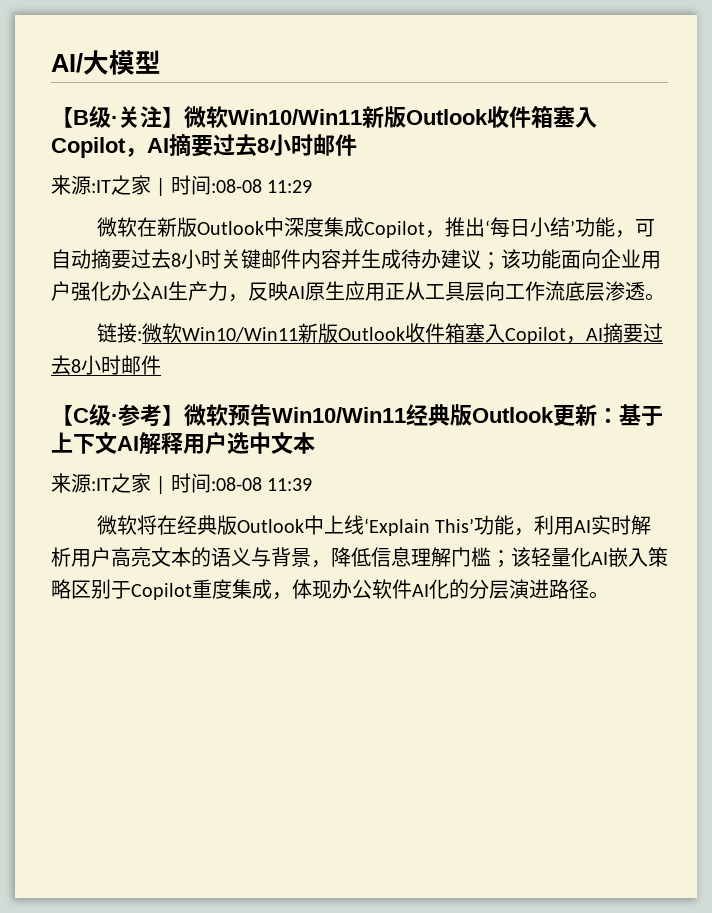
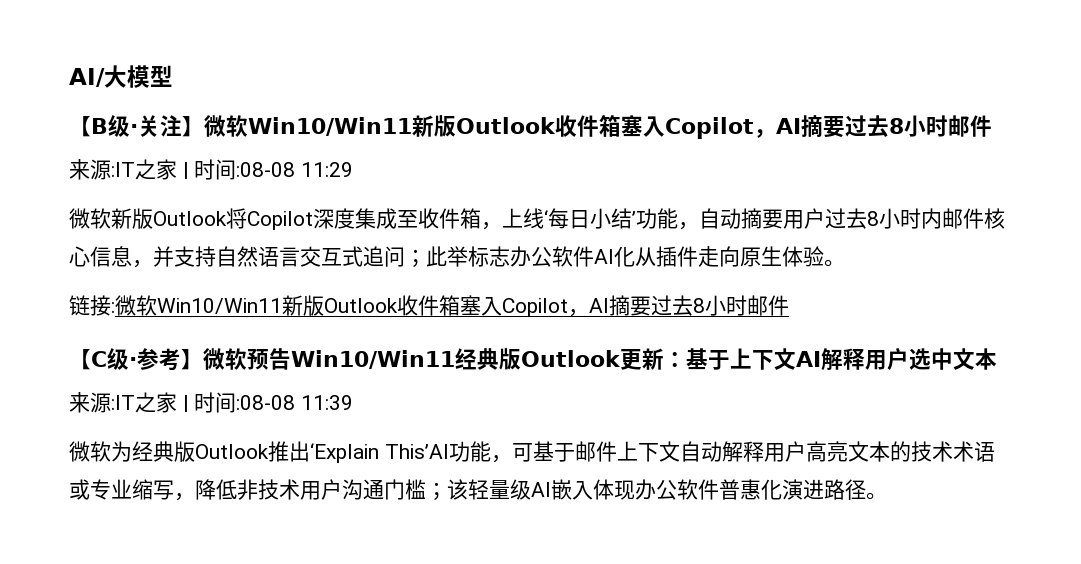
[136,217,284,237] 在新版Outlook中 -> [111,208,313,230] 新版Outlook将Copilot
[363,217,485,238] Copilot，推出 -> [397,208,544,230] 至收件箱，上线
[634,219,655,237] 可 -> (699, 226) none
[131,249,661,270] [51,281,645,302] 过去8小时关键邮件内容并生成待办建议；该功能面向企业用户强化办公AI生产力，反映AI原生应用正从工具层向工作流底层渗透 -> [783,208,1005,229] [69,246,824,268] 用户过去8小时内邮件核心信息，并支持自然语言交互式追问；此举标志办公软件AI化从插件走向原生体验
[136,515,652,536] [51,547,451,568] 将在经典版Outlook中上线‘Explain This’功能，利用AI实时解析用户高亮文本的语义与背景，降低信息理解 -> [111,441,995,463] [69,479,384,501] 为经典版Outlook推出‘Explain This’AI功能，可基于邮件上下文自动解释用户高亮文本的技术术语或专业缩写，降低非技术用户沟通
[571,547,591,567] 化 -> [510,479,531,500] 级
[648,547,668,567] [51,579,509,600] 策略区别于Copilot重度集成，体现办公软件AI化的分层 -> [593,479,782,500] 体现办公软件普惠化

